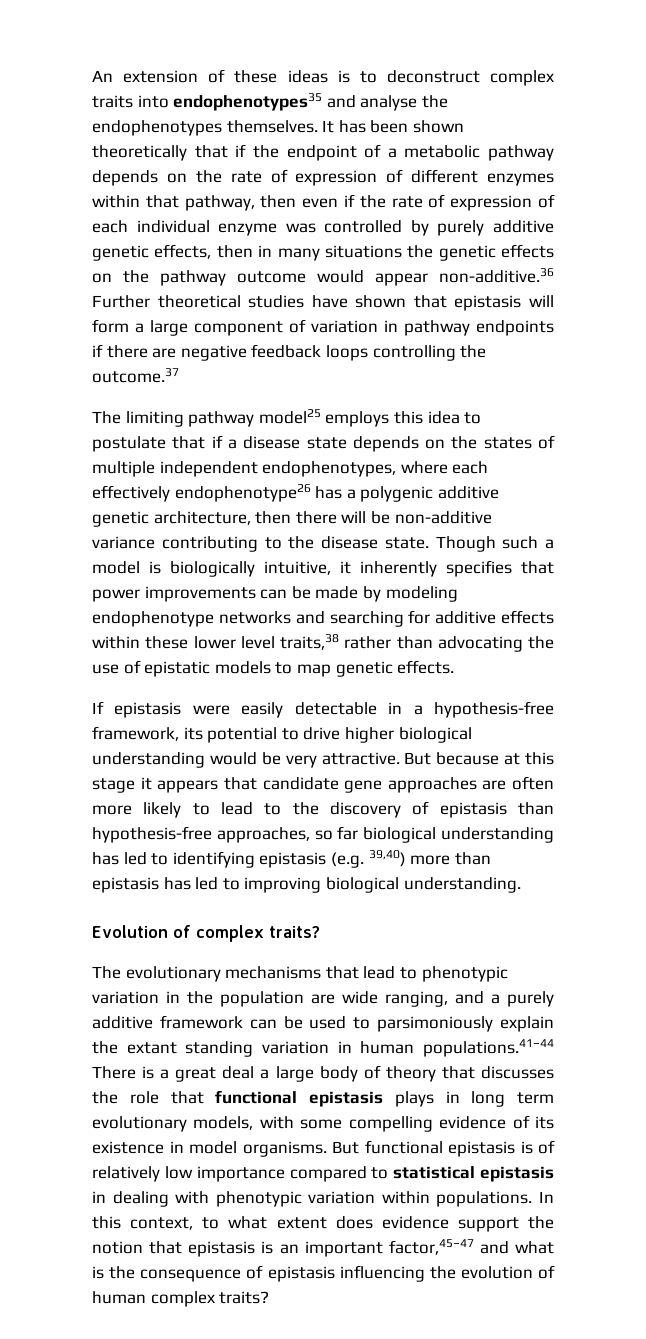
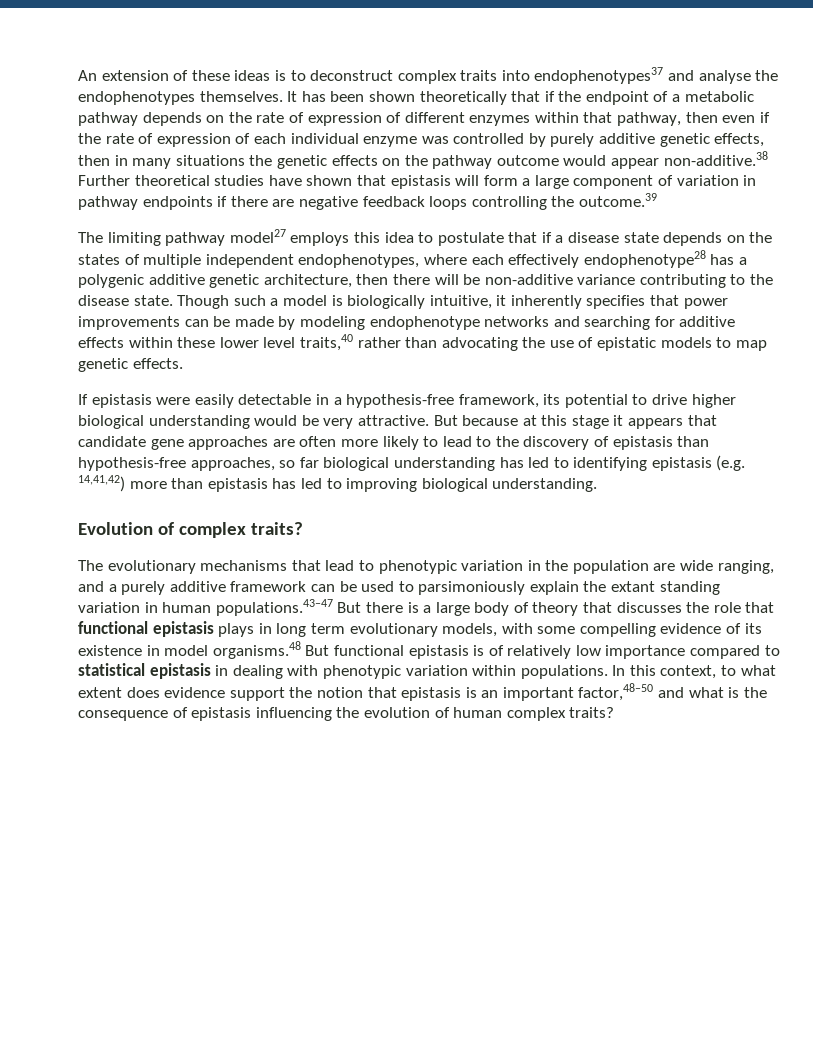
[173,93,323,111] endophenotypes35 -> [534,67,664,84] endophenotypes37
[439,268,554,283] non-additive.36 -> [663,151,768,166] non-additive.38
[92,368,179,383] outcome.37 -> [578,193,657,207] outcome.39
[258,409,321,424] model25 -> [229,229,286,243] model27
[174,484,311,502] endophenotype26 -> [583,250,706,268] endophenotype28
[280,634,339,650] traits,38 -> [299,334,353,351] traits,40
[368,850,406,867] 39,40) -> [78,475,125,492] 14,41,42)
[423,1039,554,1057] [92,1066,255,1082] populations.41–44 There is a great deal -> [215,599,419,616] populations.43–47 But there is
[242,1141,327,1157] organisms. -> [212,641,301,659] organisms.48
[388,1239,474,1255] factor,45–47 -> [578,683,654,701] factor,48–50

